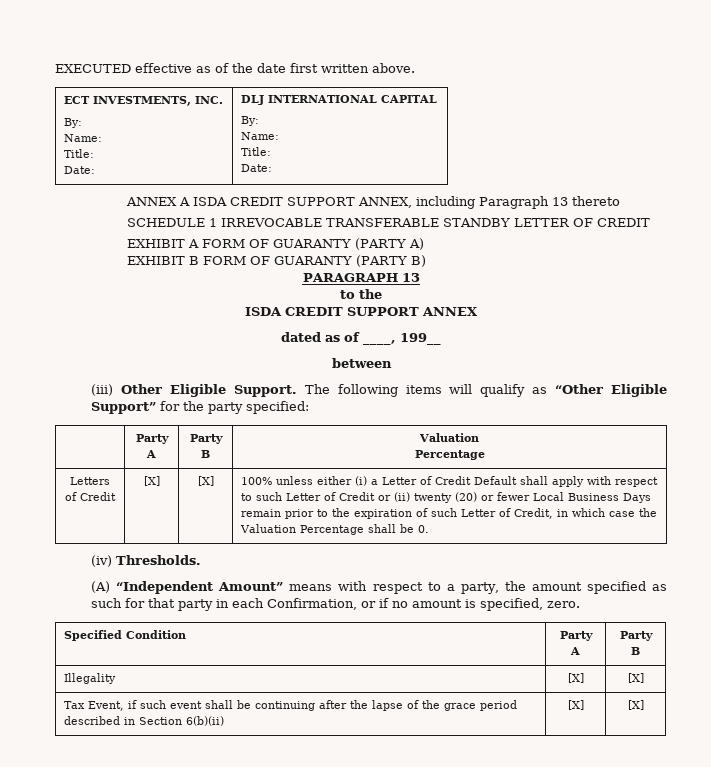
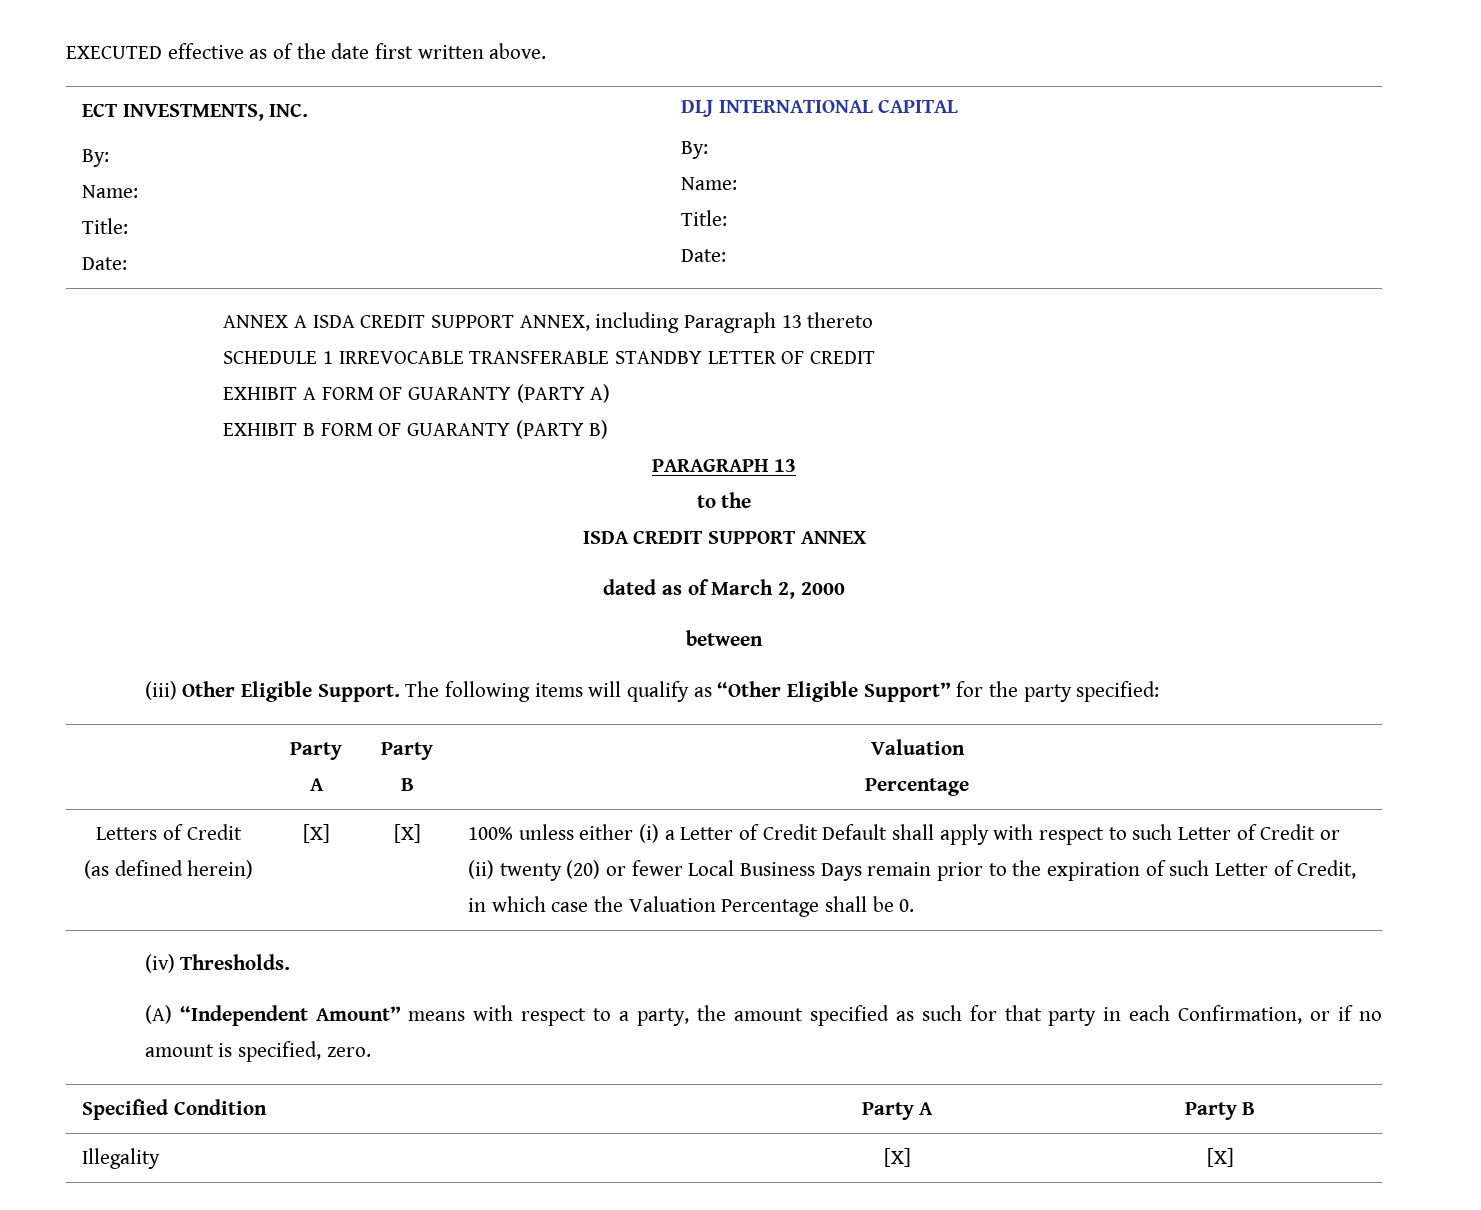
[363,333,441,345] ____, 199__ -> [711,579,845,599] March 2, 2000
(116, 496) none -> [83,860,254,879] (as defined herein)
[63,700,517,711] [63,716,224,726] [567,700,584,710] [627,700,644,710] // Tax Event, if such event shall be continuing after the lapse of the grace period described in Section 6(b)(ii) | [X] | [X] -> (1234, 1157) none

